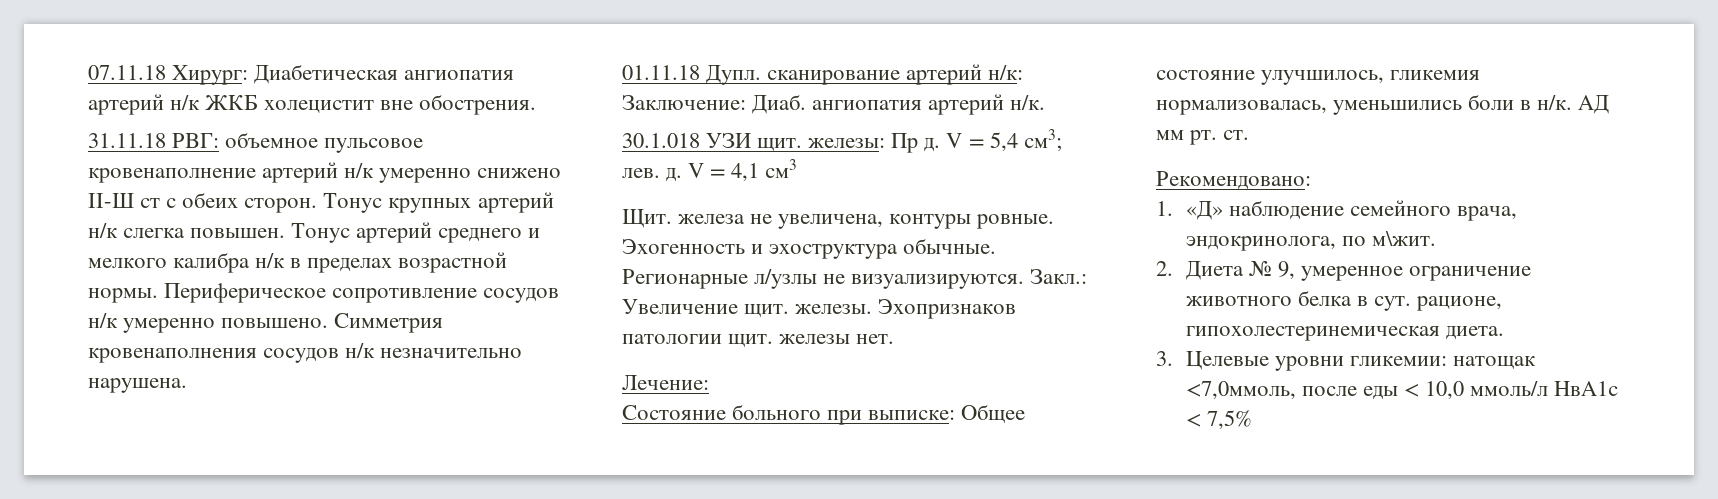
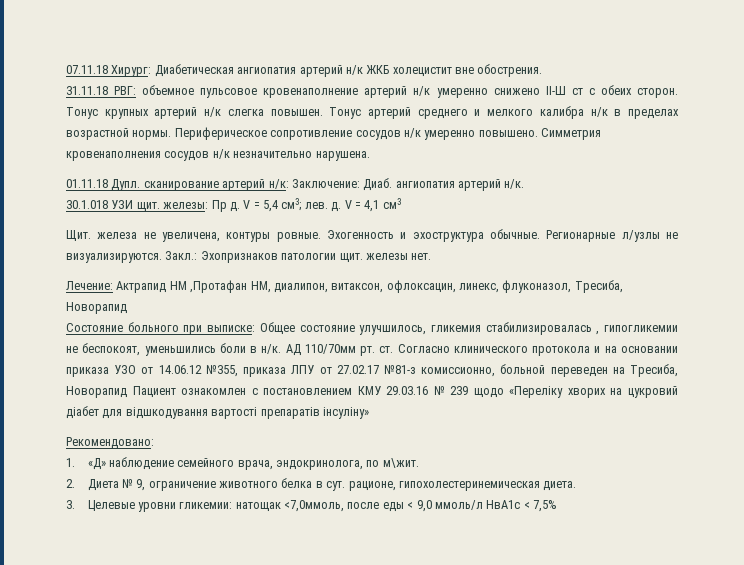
[622,299,873,318] Увеличение щит. железы. -> (198, 255) none
(709, 382) none -> [116,280,623,293] [66,302,127,314] Актрапид НМ ,Протафан НМ, диалипон, витаксон, офлоксацин, линекс, флуконазол, Тресиба, Новорапид
[1156,100,1327,115] нормализовалась, -> [485,322,678,335] [66,343,141,356] стабилизировалась , гипогликемии не беспокоят,
[1156,130,1184,140] мм -> [304,344,356,354] 110/70мм
(1250, 135) none -> [397,344,678,356] [66,364,678,377] [66,386,679,398] [66,406,369,419] Согласно клинического протокола и на основании приказа УЗО от 14.06.12 №355, приказа ЛПУ от 27.02.17 №81-з комиссионно, больной переведен на Тресиба, Новорапид Пациент ознакомлен с постановлением КМУ 29.03.16 № 239 щодо «Перелiку хворих на цукровий дiабет для вiдшкодування вартостi препаратiв iнсулiну»
[1301,266,1404,281] умеренное -> (146, 485) none
[1425,381,1465,400] 10,0 -> [416,500,432,512] 9,0

